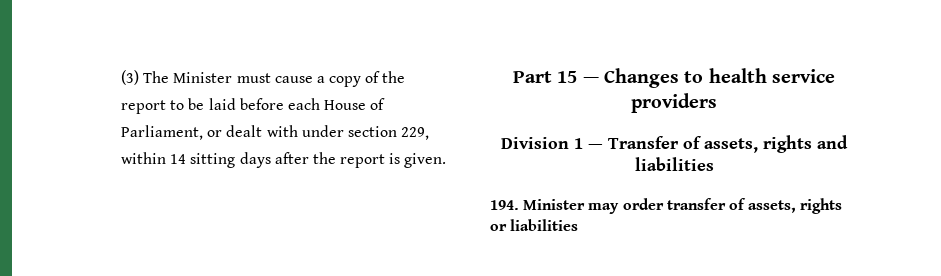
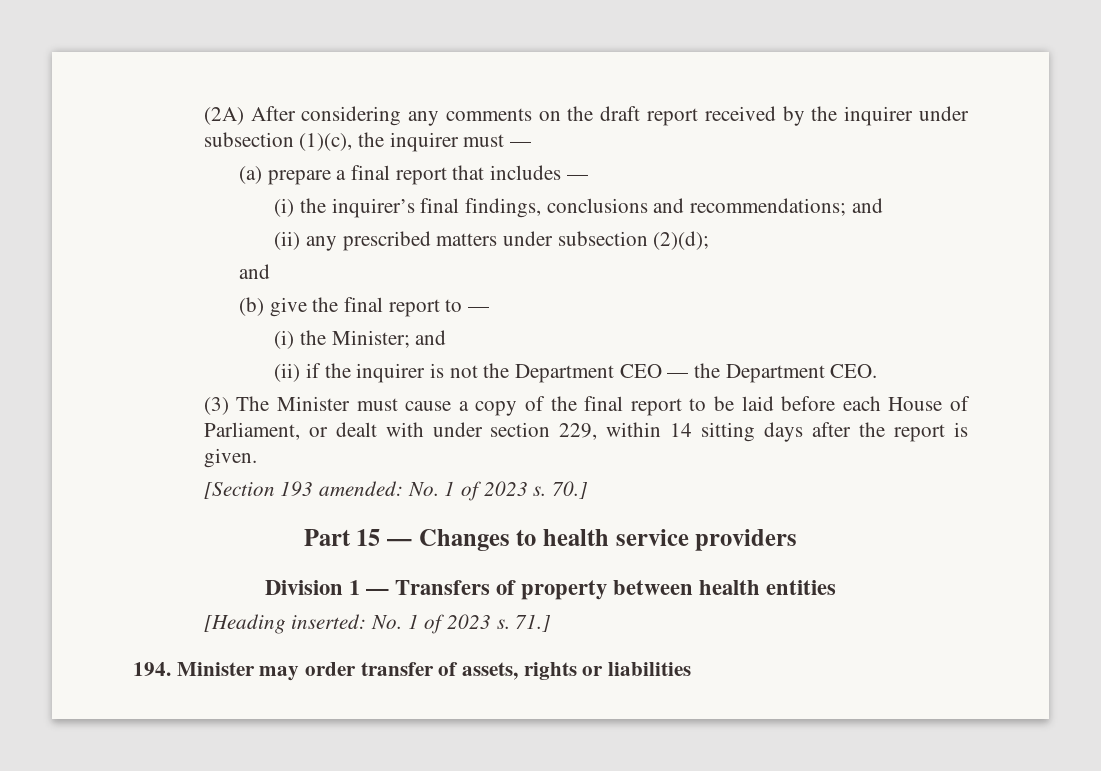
(120, 77) none -> [203,106,970,126] [203,132,532,152] [239,165,588,185] [274,198,883,218] [274,231,710,251] [239,264,271,279] [239,297,490,317] [274,330,447,349] [274,363,878,383] (2A) After considering any comments on the draft report received by the inquirer under subsection (1)(c), the inquirer must — // (a) prepare a final report that includes — // (i) the inquirer’s final findings, conclusions and recommendations; and // (ii) any prescribed matters under subsection (2)(d); // and // (b) give the final report to — // (i) the Minister; and // (ii) if the inquirer is not the Department CEO — the Department CEO. //
(406, 77) none -> [584,396,624,411] final
(447, 160) none -> [203,481,589,501] // [Section 193 amended: No. 1 of 2023 s. 70.]
[608,135,848,153] [634,157,714,171] Transfer of assets, rights and liabilities -> [394,580,837,600] [203,614,552,634] Transfers of property between health entities // [Heading inserted: No. 1 of 2023 s. 71.]

